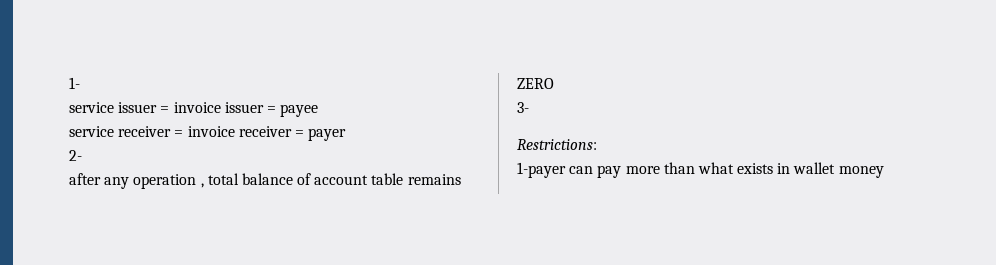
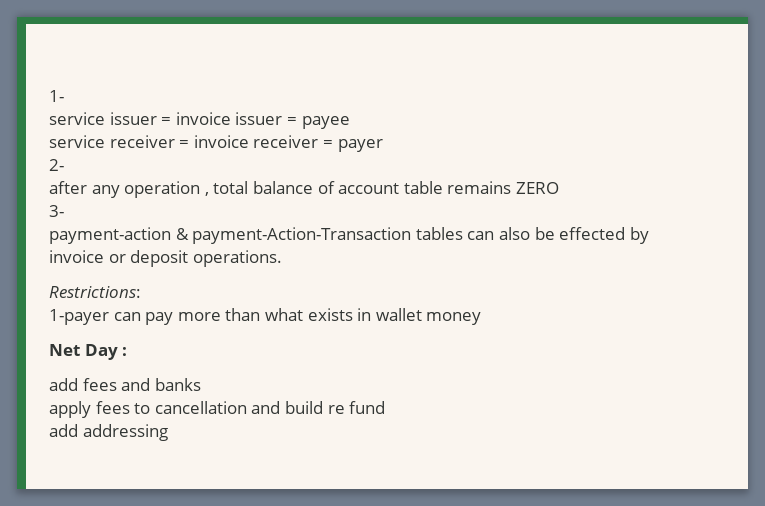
(529, 107) none -> [49,227,649,244] [49,250,282,267] // payment-action & payment-Action-Transaction tables can also be effected by invoice or deposit operations.
(884, 172) none -> [49,344,128,360] [49,378,201,391] [49,401,386,418] [49,424,168,441] // Net Day : // add fees and banks // apply fees to cancellation and build re fund // add addressing

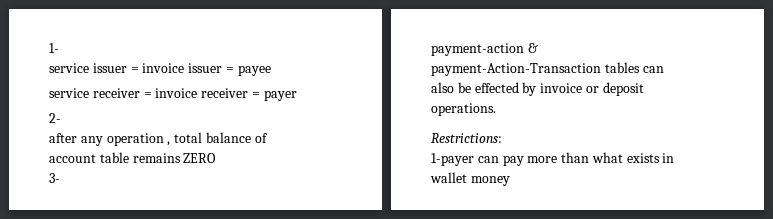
[49,344,128,360] [49,378,201,391] [49,401,386,418] [49,424,168,441] // Net Day : // add fees and banks // apply fees to cancellation and build re fund // add addressing -> (510, 181) none

